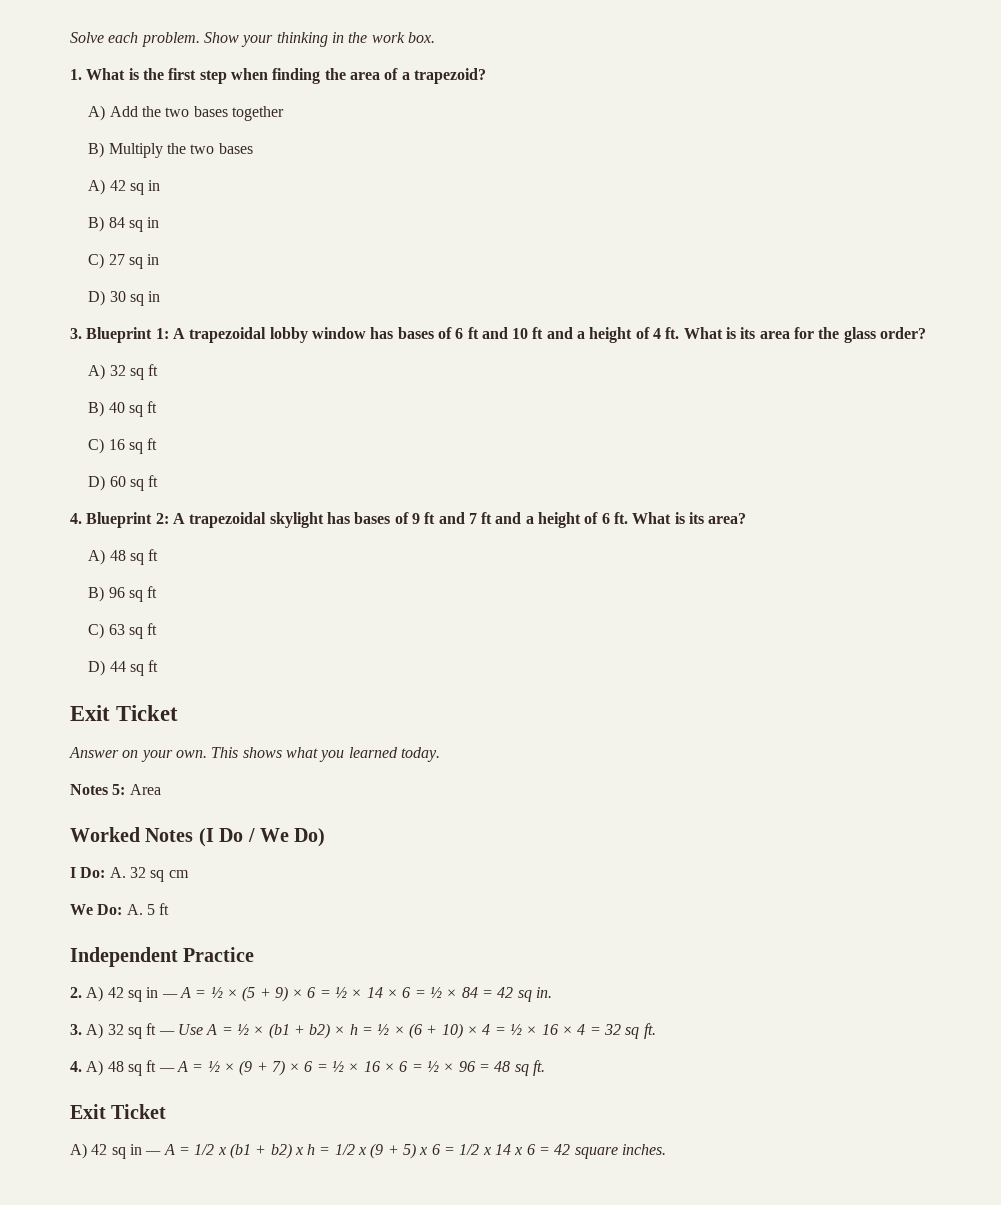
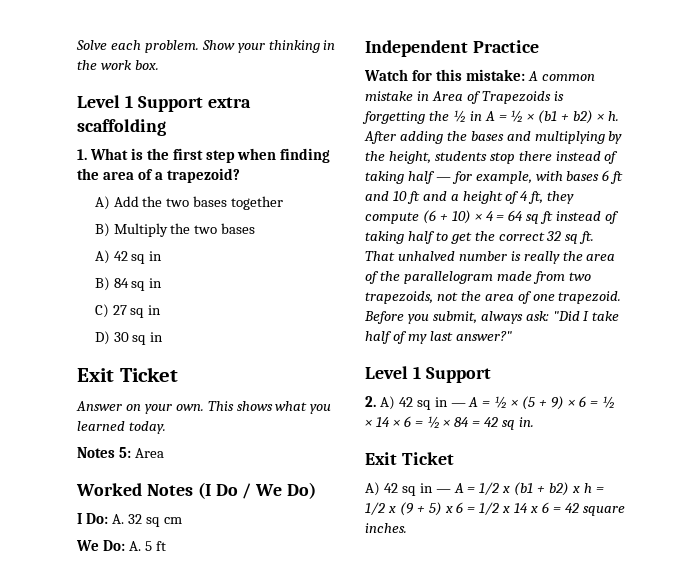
(435, 37) none -> [77,95,251,112] [77,119,166,136] // Level 1 Support extra scaffolding
[70,327,926,343] [88,364,159,380] [88,401,158,417] [88,438,158,454] [88,475,159,491] [70,512,747,528] [88,549,159,565] [88,586,158,602] [88,623,158,639] [88,660,159,676] // 3. Blueprint 1: A trapezoidal lobby window has bases of 6 ft and 10 ft and a height of 4 ft. What is its area for the glass order? // A) 32 sq ft // B) 40 sq ft // C) 16 sq ft // D) 60 sq ft // 4. Blueprint 2: A trapezoidal skylight has bases of 9 ft and 7 ft and a height of 6 ft. What is its area? // A) 48 sq ft // B) 96 sq ft // C) 63 sq ft // D) 44 sq ft -> (164, 337) none
(255, 954) none -> [364,69,595,81] [365,91,564,104] [362,110,619,124] [364,131,623,144] [365,151,619,164] [365,170,624,184] [365,191,575,204] [365,210,620,224] [365,231,595,244] [365,251,616,264] [365,271,591,284] [365,291,622,304] [364,311,620,324] [365,331,512,344] [365,366,491,383] // Watch for this mistake: A common mistake in Area of Trapezoids is forgetting the ½ in A = ½ × (b1 + b2) × h. After adding the bases and multiplying by the height, students stop there instead of taking half — for example, with bases 6 ft and 10 ft and a height of 4 ft, they compute (6 + 10) × 4 = 64 sq ft instead of taking half to get the correct 32 sq ft. That unhalved number is really the area of the parallelogram made from two trapezoids, not the area of one trapezoid. Before you submit, always ask: "Did I take half of my last answer?" // Level 1 Support
[70,1023,656,1039] [70,1060,545,1076] // 3. A) 32 sq ft — Use A = ½ × (b1 + b2) × h = ½ × (6 + 10) × 4 = ½ × 16 × 4 = 32 sq ft. // 4. A) 48 sq ft — A = ½ × (9 + 7) × 6 = ½ × 16 × 6 = ½ × 96 = 48 sq ft. -> (535, 422) none

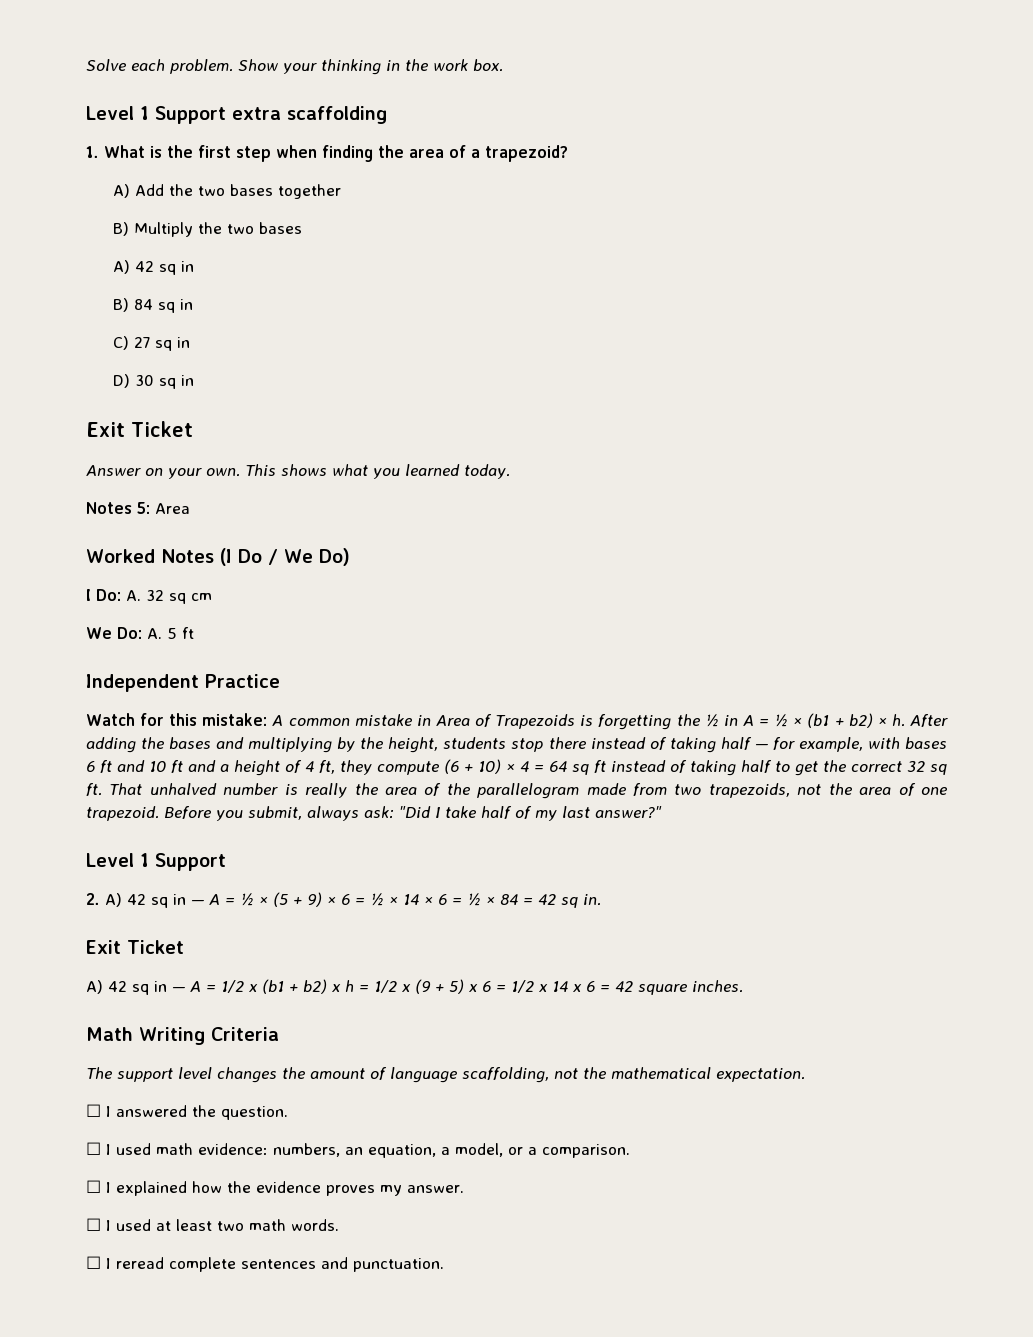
(407, 528) none -> [86,1027,279,1045] [86,1067,805,1083] [86,1104,288,1120] [86,1142,630,1158] [86,1180,464,1196] [86,1218,339,1231] [86,1256,444,1272] // Math Writing Criteria // The support level changes the amount of language scaffolding, not the mathematical expectation. // ☐ I answered the question. // ☐ I used math evidence: numbers, an equation, a model, or a comparison. // ☐ I explained how the evidence proves my answer. // ☐ I used at least two math words. // ☐ I reread complete sentences and punctuation.

